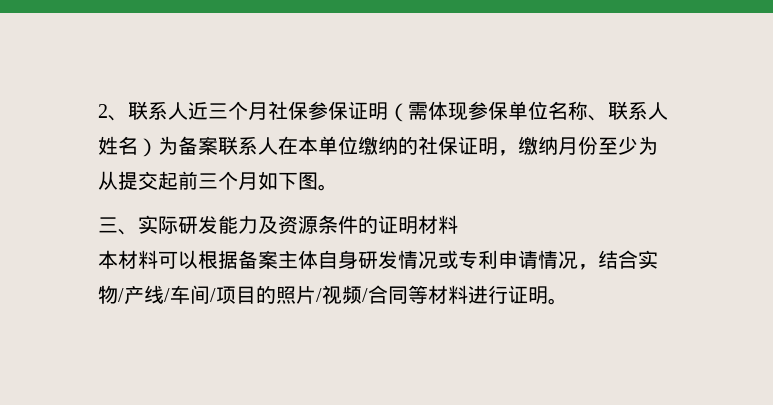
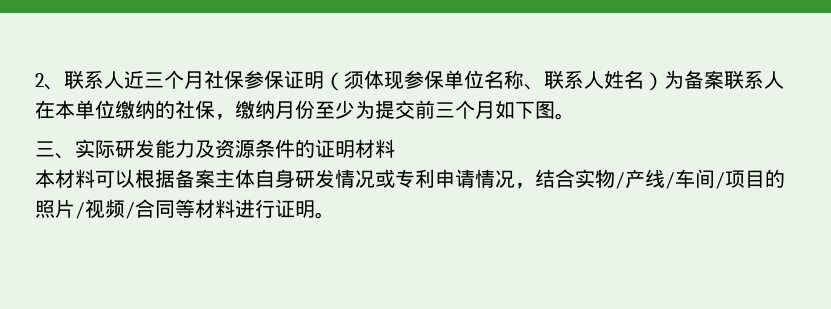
[408,102,428,120] 需 -> [344,71,364,89] 须
[458,136,498,155] 证明 -> (215, 109) none
[98,171,178,190] 从提交起 -> [375,100,415,119] 提交

